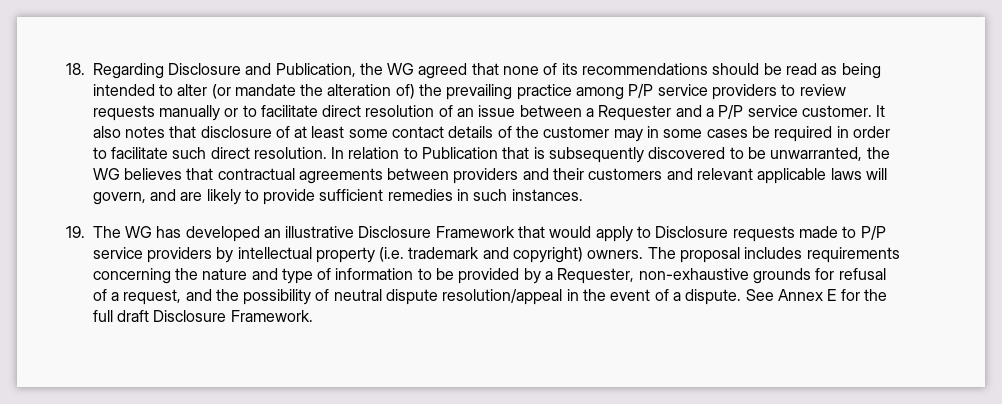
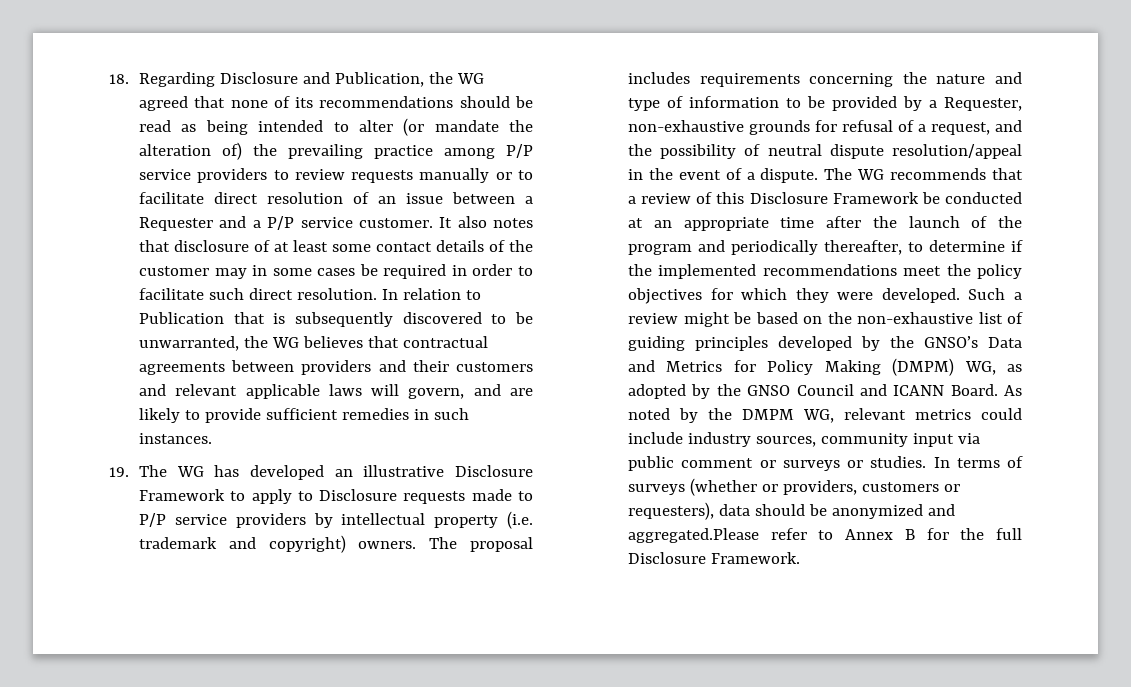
[518,226,592,238] that would -> [230,491,246,501] to
[745,289,837,301] See Annex E -> [824,168,1023,180] [628,192,1022,204] [628,216,1023,231] [628,240,1023,255] [628,264,1022,279] [628,288,1022,304] [628,312,1023,327] [628,336,1022,351] [628,358,1022,376] [628,384,1023,399] [628,408,1023,423] [628,432,981,447] [628,456,1024,471] [628,478,961,496] [628,502,956,520] [628,528,915,543] The WG recommends that a review of this Disclosure Framework be conducted at an appropriate time after the launch of the program and periodically thereafter, to determine if the implemented recommendations meet the policy objectives for which they were developed. Such a review might be based on the non-exhaustive list of guiding principles developed by the GNSO’s Data and Metrics for Policy Making (DMPM) WG, as adopted by the GNSO Council and ICANN Board. As noted by the DMPM WG, relevant metrics could include industry sources, community input via public comment or surveys or studies. In terms of surveys (whether or providers, customers or requesters), data should be anonymized and aggregated.Please refer to Annex B
[116,310,149,322] draft -> (1023, 534) none

